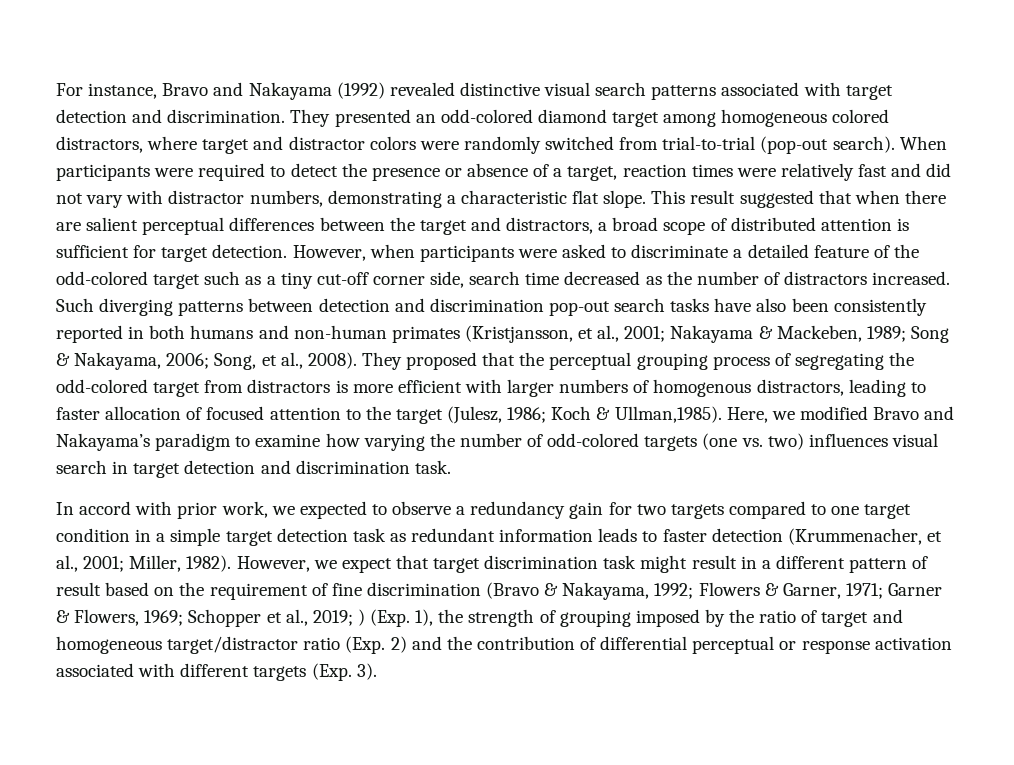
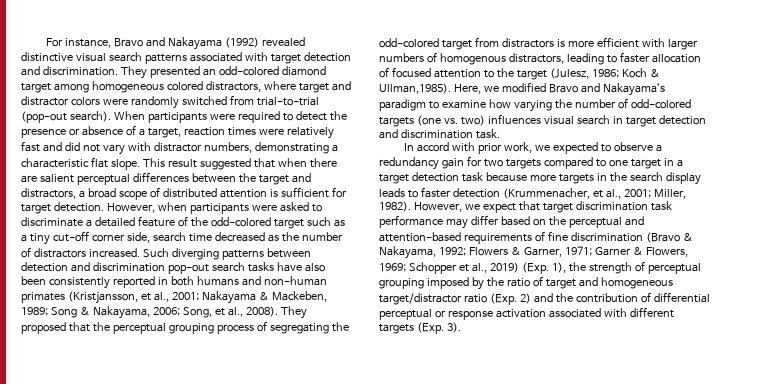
[56,528,221,546] condition in a simple -> [663,158,683,167] in a
[389,528,594,542] as redundant information -> [485,172,701,185] because more targets in the search display
[640,555,929,573] [56,582,308,600] might result in a different pattern of result based on the requirement -> [379,215,644,229] [379,232,532,244] performance may differ based on the perceptual and attention-based requirements
[312,609,365,626] 2019; ) -> [489,262,519,273] 2019)
(556, 616) none -> [647,263,701,274] perceptual

